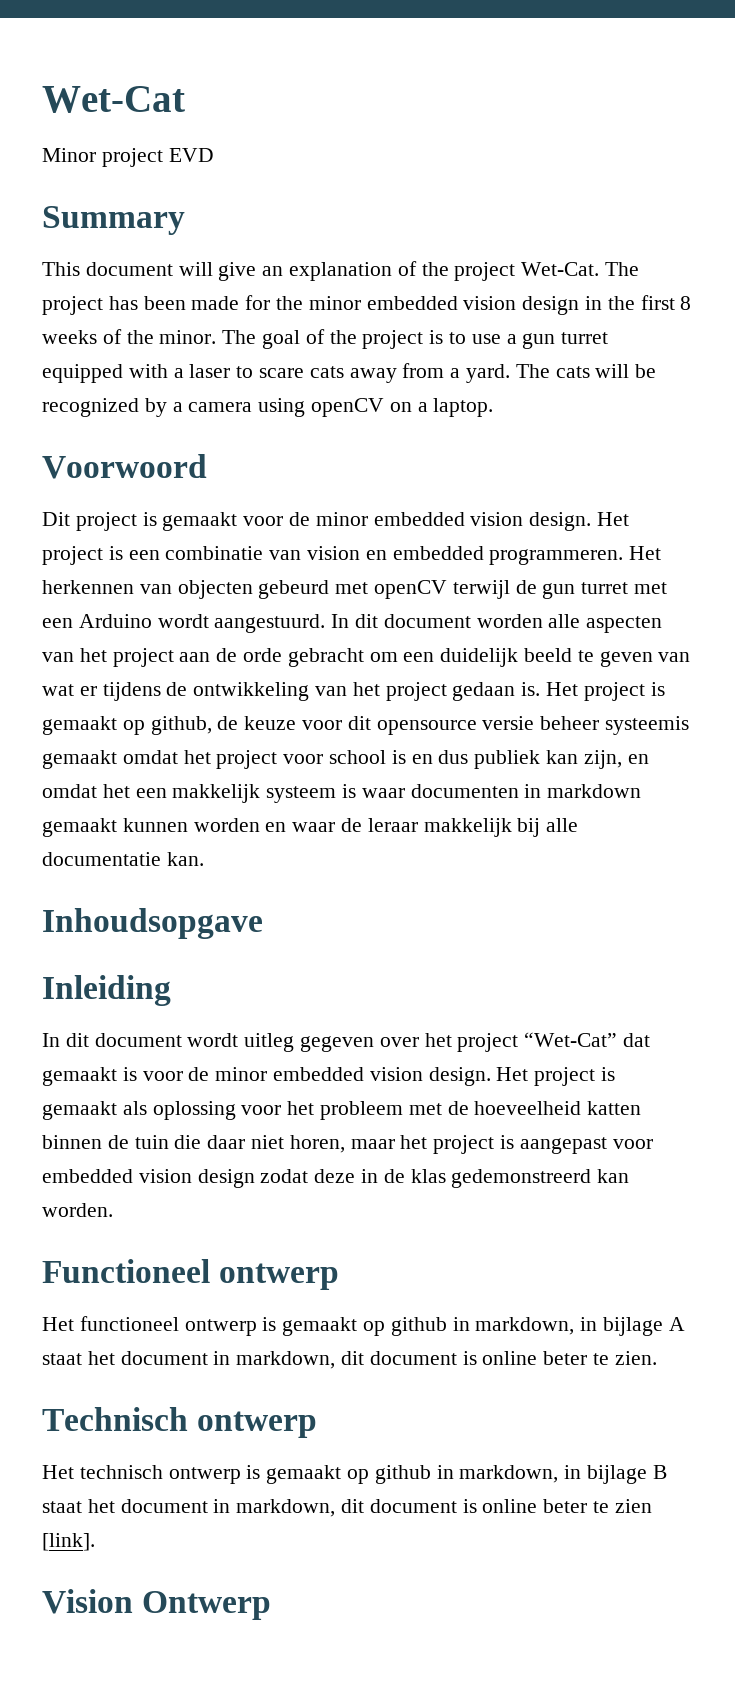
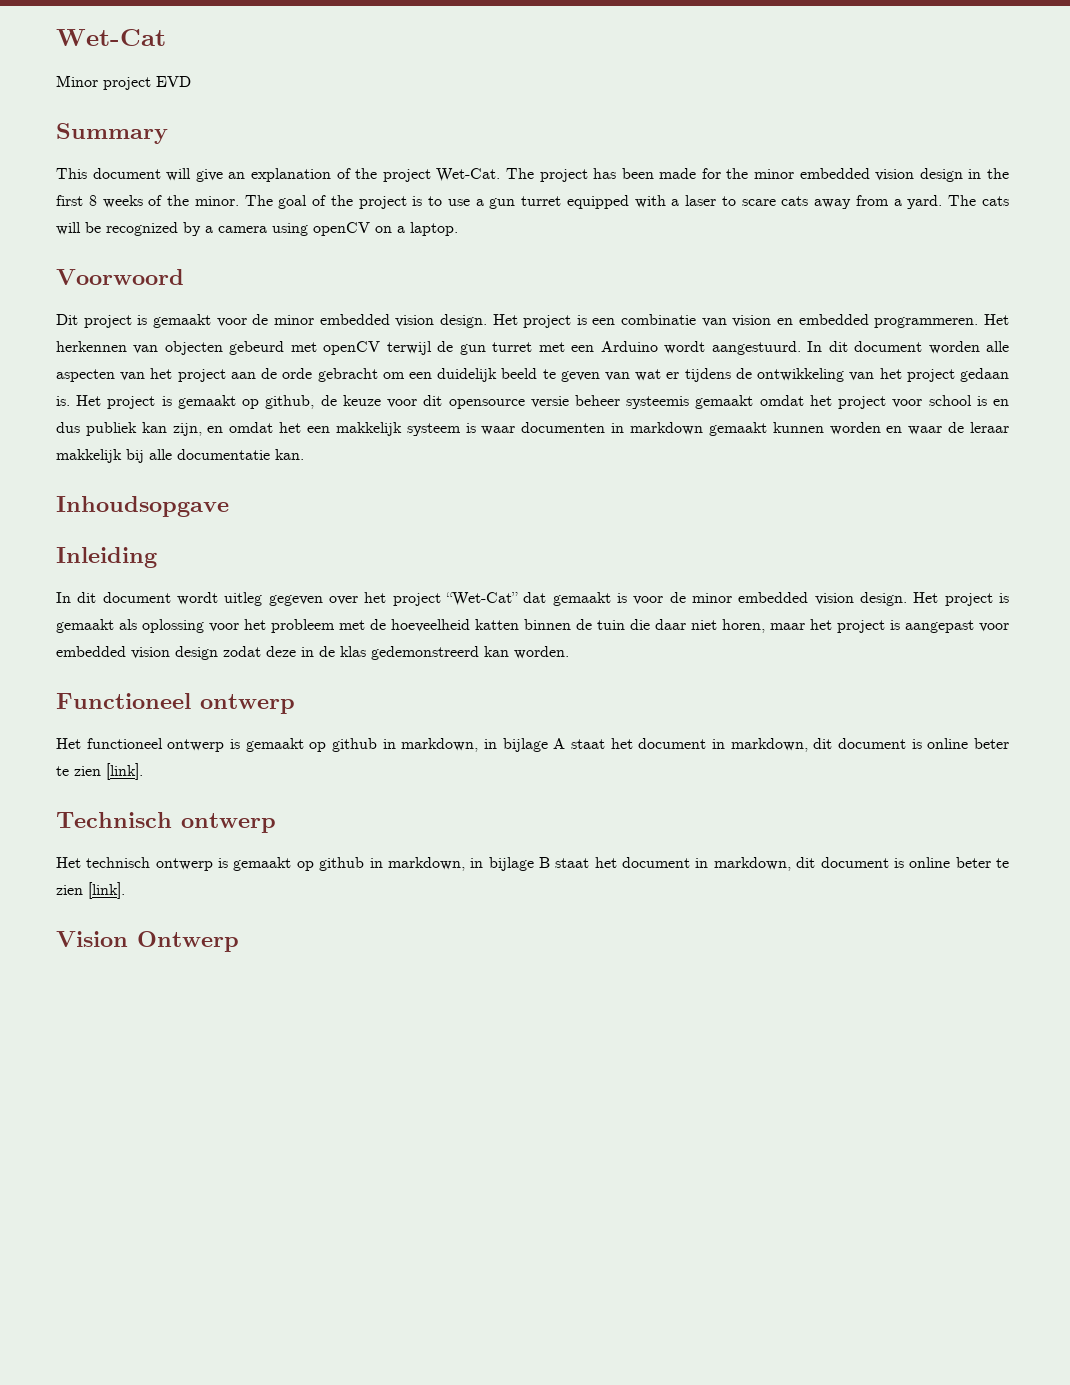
[614,1351,657,1365] zien. -> [74,763,143,780] zien [link].

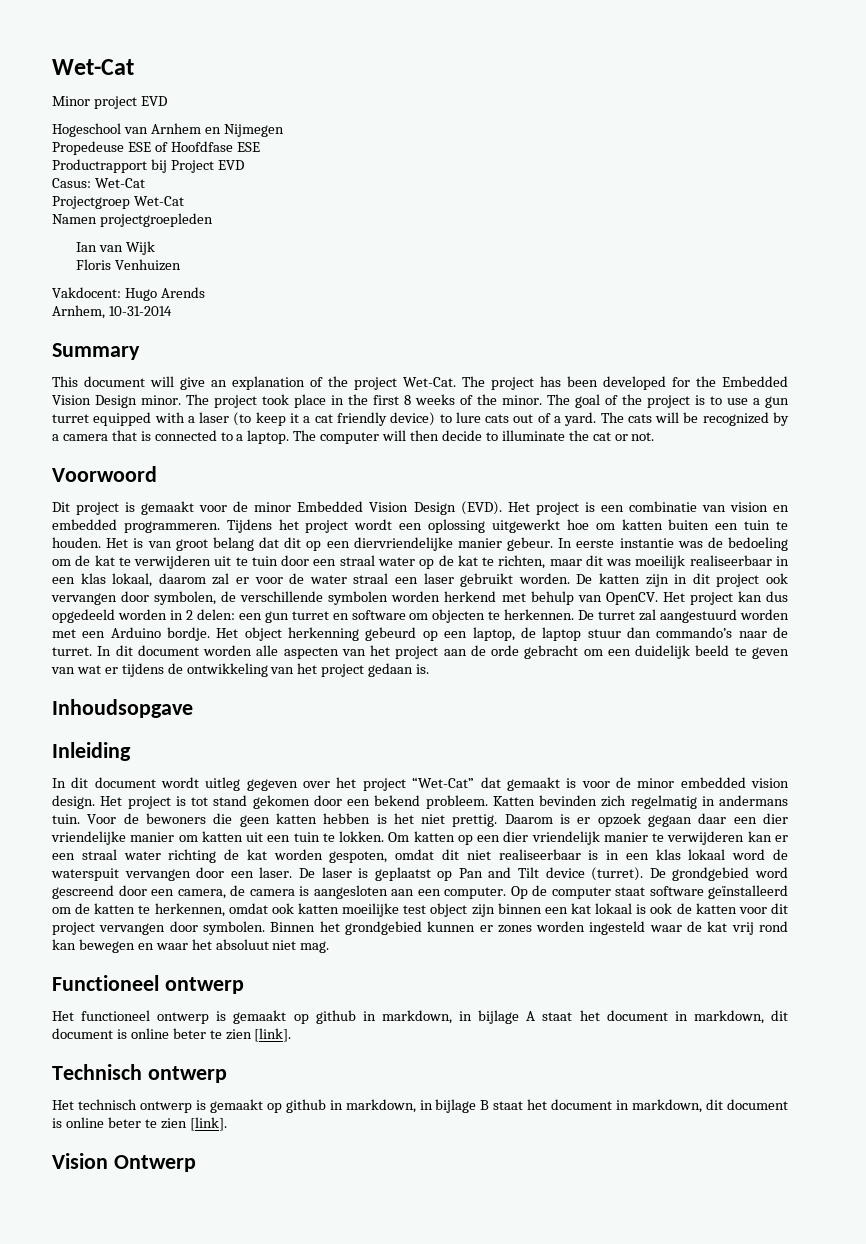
(191, 81) none -> [52,123,284,137] [52,141,260,155] [52,159,244,173] [52,178,145,188] [52,196,184,209] [52,213,213,227] [75,241,155,255] [75,259,181,271] [52,287,205,301] [52,305,172,319] // Hogeschool van Arnhem en Nijmegen // Propedeuse ESE of Hoofdfase ESE // Productrapport bij Project EVD // Casus: Wet-Cat // Projectgroep Wet-Cat // Namen projectgroepleden // Ian van Wijk // Floris Venhuizen // Vakdocent: Hugo Arends // Arnhem, 10-31-2014
[659,168,697,179] made -> [603,376,666,390] developed
[754,168,963,182] minor embedded vision design -> [722,376,788,387] [52,394,326,408] Embedded Vision Design minor. The project took place
[721,195,889,209] to scare cats away from -> [233,412,551,426] (to keep it a cat friendly device) to lure cats out of
[272,222,458,236] using openCV on a laptop. -> [111,430,655,444] that is connected to a laptop. The computer will then decide to illuminate the cat or not.
[319,314,487,328] embedded vision design. -> [297,501,502,515] Embedded Vision Design (EVD).
[983,314,1009,325] [56,341,801,355] Het herkennen van objecten gebeurd met openCV terwijl de gun turret met een Arduino wordt aangestuurd. -> [226,519,789,533] [52,537,788,551] [52,555,789,569] [52,573,789,587] [51,591,789,605] [52,609,790,623] [52,627,789,641] [52,647,92,656] Tijdens het project wordt een oplossing uitgewerkt hoe om katten buiten een tuin te houden. Het is van groot belang dat dit op een diervriendelijke manier gebeur. In eerste instantie was de bedoeling om de kat te verwijderen uit te tuin door een straal water op de kat te richten, maar dit was moeilijk realiseerbaar in een klas lokaal, daarom zal er voor de water straal een laser gebruikt worden. De katten zijn in dit project ook vervangen door symbolen, de verschillende symbolen worden herkend met behulp van OpenCV. Het project kan dus opgedeeld worden in 2 delen: een gun turret en software om objecten te herkennen. De turret zal aangestuurd worden met een Arduino bordje. Het object herkenning gebeurd op een laptop, de laptop stuur dan commando’s naar de turret.
[76,395,1010,409] [56,422,1010,436] [56,449,304,463] Het project is gemaakt op github, de keuze voor dit opensource versie beheer systeemis gemaakt omdat het project voor school is en dus publiek kan zijn, en omdat het een makkelijk systeem is waar documenten in markdown gemaakt kunnen worden en waar de leraar makkelijk bij alle documentatie kan. -> (430, 669) none
[56,619,1009,633] [56,646,569,660] gemaakt als oplossing voor het probleem met de hoeveelheid katten binnen de tuin die daar niet horen, maar het project is aangepast voor embedded vision design zodat deze in de klas gedemonstreerd kan worden. -> [191,795,788,809] [52,813,788,827] [51,831,788,845] [52,849,789,863] [51,867,788,881] [52,885,788,899] [52,903,788,917] [52,921,788,935] [52,939,330,953] tot stand gekomen door een bekend probleem. Katten bevinden zich regelmatig in andermans tuin. Voor de bewoners die geen katten hebben is het niet prettig. Daarom is er opzoek gegaan daar een dier vriendelijke manier om katten uit een tuin te lokken. Om katten op een dier vriendelijk manier te verwijderen kan er een straal water richting de kat worden gespoten, omdat dit niet realiseerbaar is in een klas lokaal word de waterspuit vervangen door een laser. De laser is geplaatst op Pan and Tilt device (turret). De grondgebied word gescreend door een camera, de camera is aangesloten aan een computer. Op de computer staat software geïnstalleerd om de katten te herkennen, omdat ook katten moeilijke test object zijn binnen een kat lokaal is ook de katten voor dit project vervangen door symbolen. Binnen het grondgebied kunnen er zones worden ingesteld waar de kat vrij rond kan bewegen en waar het absoluut niet mag.

